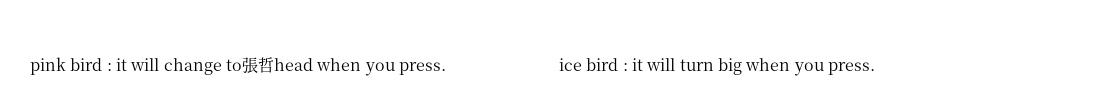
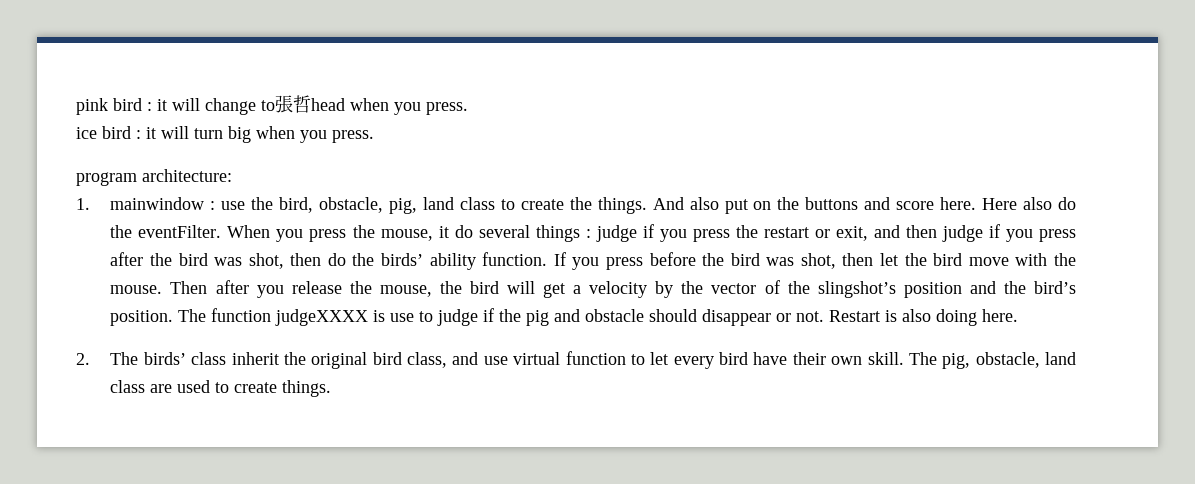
(875, 68) none -> [76,169,232,186] [76,197,1076,214] [110,224,1077,242] [110,252,1076,270] [110,280,1076,298] [110,308,1019,326] [76,351,1076,369] [110,380,332,397] // program architecture: // 1. mainwindow : use the bird, obstacle, pig, land class to create the things. And also put on the buttons and score here. Here also do the eventFilter. When you press the mouse, it do several things : judge if you press the restart or exit, and then judge if you press after the bird was shot, then do the birds’ ability function. If you press before the bird was shot, then let the bird move with the mouse. Then after you release the mouse, the bird will get a velocity by the vector of the slingshot’s position and the bird’s position. The function judgeXXXX is use to judge if the pig and obstacle should disappear or not. Restart is also doing here. // 2. The birds’ class inherit the original bird class, and use virtual function to let every bird have their own skill. The pig, obstacle, land class are used to create things.

